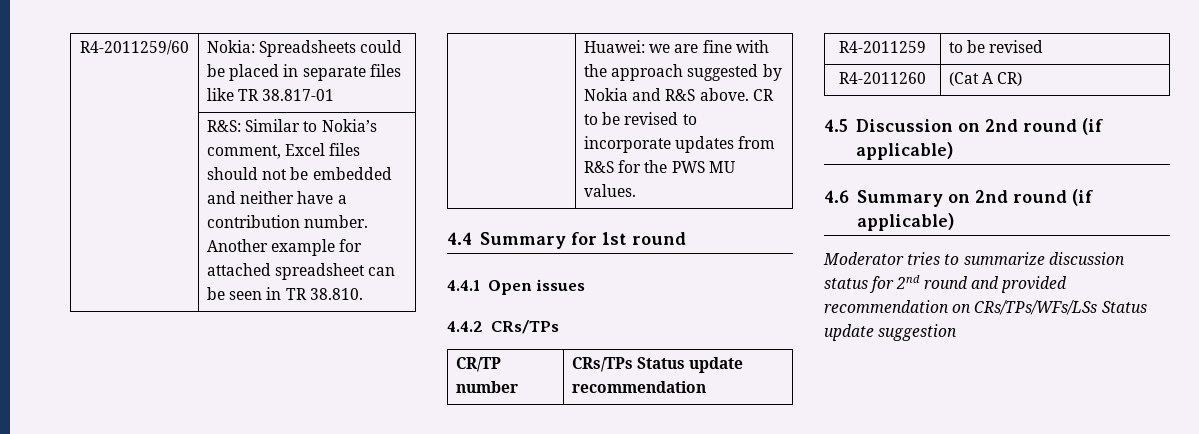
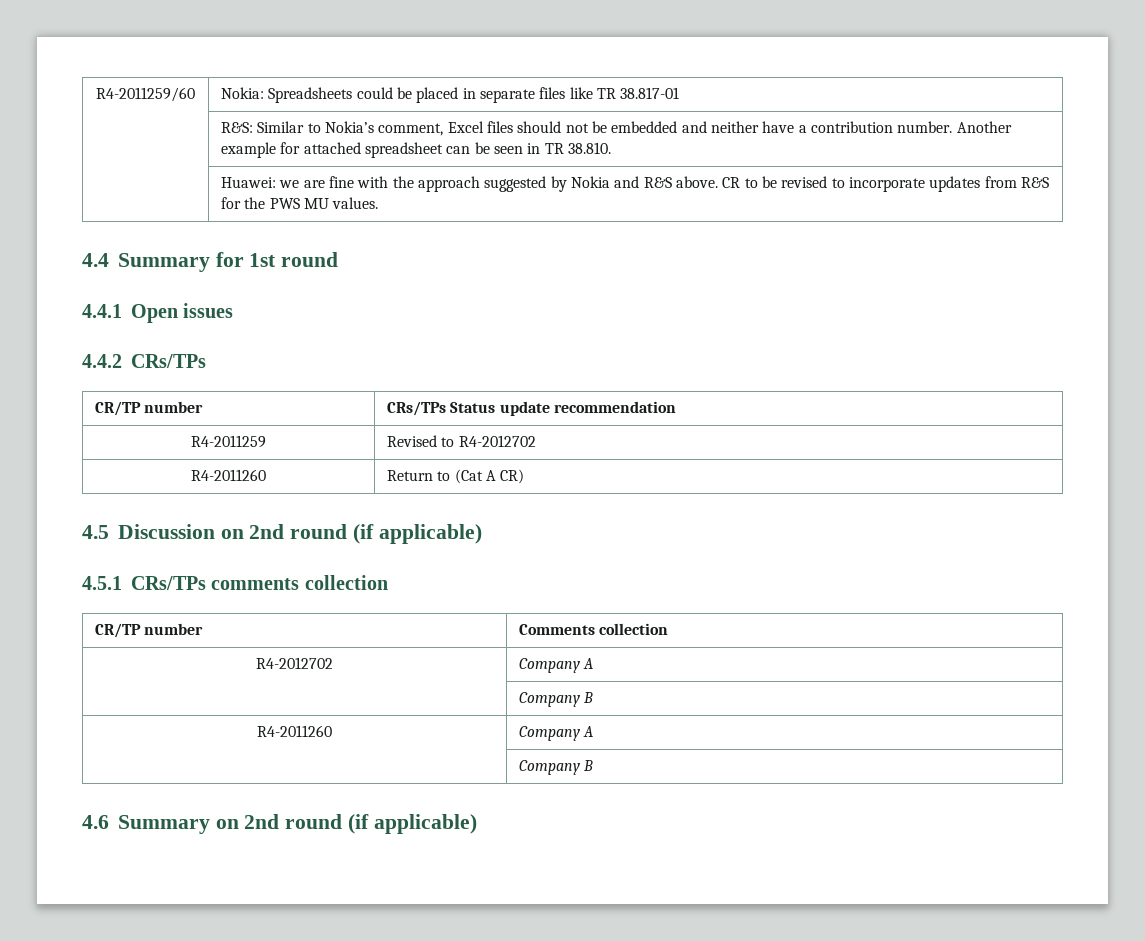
[949,40,1044,53] [839,72,926,84] to be revised // R4-2011260 | -> [387,435,536,447] [191,469,266,481] [387,470,451,481] Revised to R4-2012702 // R4-2011260 | Return to
(953, 151) none -> [82,575,388,590] [95,623,204,638] [519,623,669,635] [256,657,333,669] [519,658,594,673] [519,692,594,707] [257,725,332,737] [519,726,594,741] [519,760,594,775] // 4.5.1 CRs/TPs comments collection // CR/TP number | Comments collection // R4-2012702 | Company A // | Company B // R4-2011260 | Company A // | Company B
[823,252,1125,265] [824,275,1067,293] [824,300,1147,315] [824,324,958,341] // Moderator tries to summarize discussion status for 2nd round and provided recommendation on CRs/TPs/WFs/LSs Status update suggestion -> (477, 824) none

